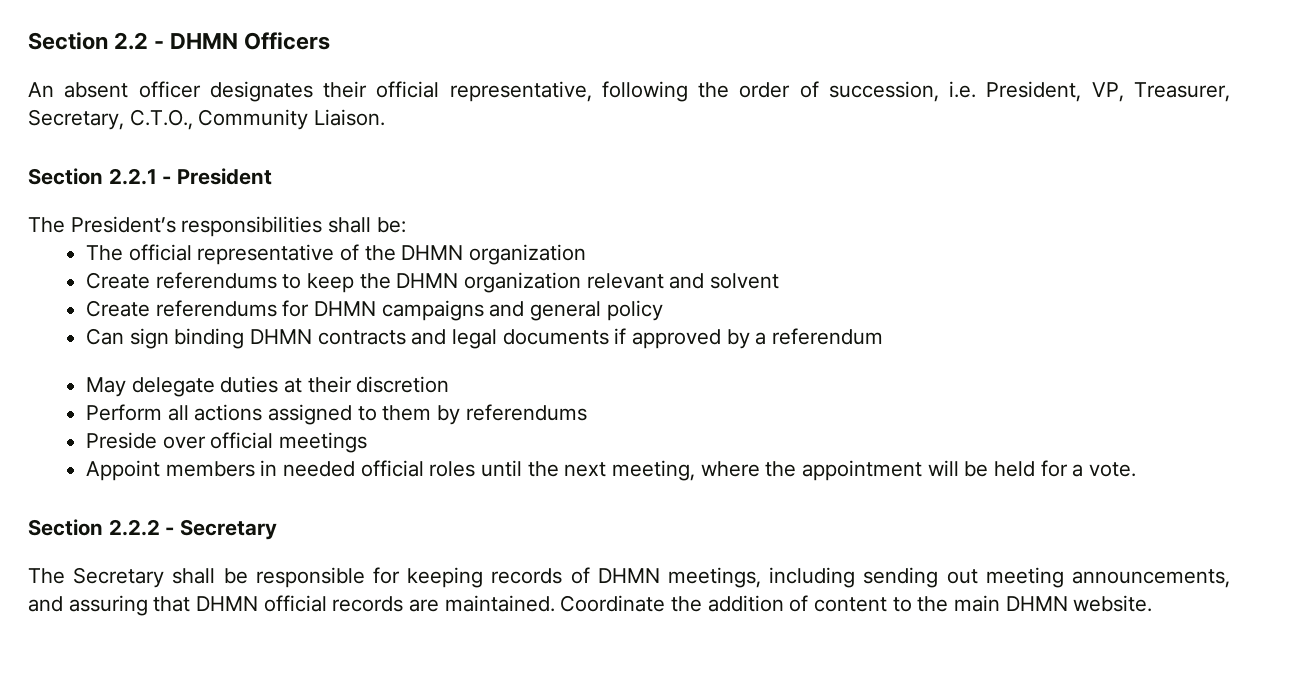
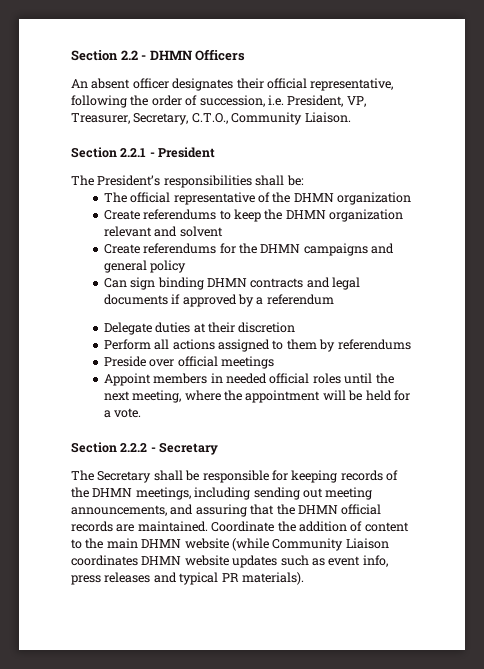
(310, 308) none -> [239,243,258,254] the
[85,377,215,397] May delegate -> [103,322,152,335] Delegate
(590, 575) none -> [71,487,89,498] the
(191, 604) none -> [276,504,295,515] the
[1073,595,1153,612] website. -> [184,538,389,551] [71,555,388,568] [71,572,304,585] website (while Community Liaison coordinates DHMN website updates such as event info, press releases and typical PR materials).

